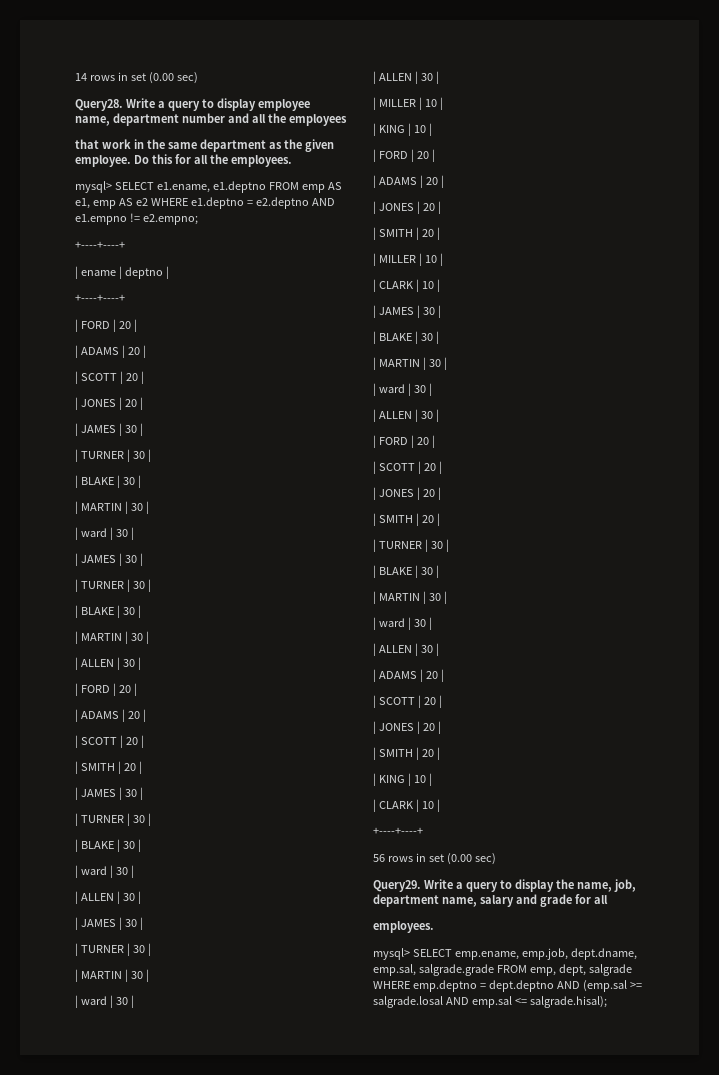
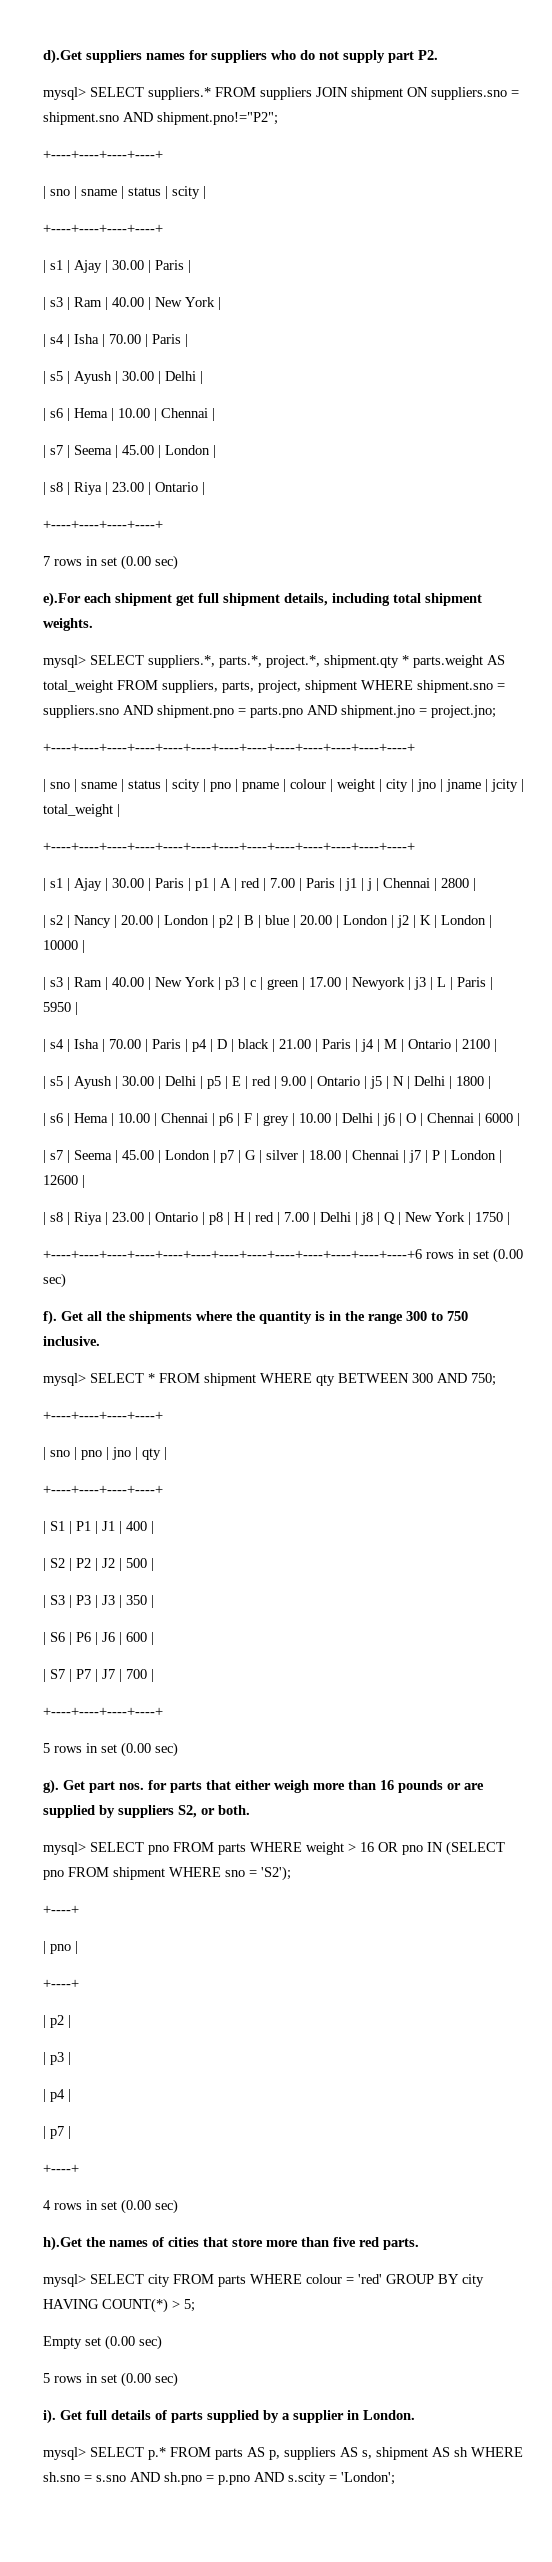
[75,72,198,84] [75,98,310,111] [75,113,347,126] [75,139,334,152] [75,154,292,167] [75,181,342,193] [75,197,335,209] [75,213,198,225] [75,241,125,249] [75,266,169,279] [75,294,125,302] [75,319,137,332] [75,345,146,358] [75,371,144,384] [75,397,143,410] [75,423,143,436] [75,449,151,462] [75,475,141,488] [75,501,149,514] [75,527,134,540] [75,553,143,566] [75,579,151,592] [75,605,141,618] [75,631,149,644] [75,657,141,670] [75,683,137,696] [75,709,146,722] [75,735,144,748] [75,761,142,774] [75,787,143,800] [75,813,151,826] [75,839,141,852] [75,865,134,878] [75,891,141,904] [75,917,143,930] [75,943,151,956] [75,969,149,982] [75,995,134,1008] [373,71,439,84] [373,97,443,110] [373,123,432,136] [373,149,435,162] [373,175,444,188] [373,201,441,214] [373,227,440,240] [373,253,443,266] [373,279,440,292] [373,305,441,318] [373,331,439,344] [373,357,447,370] [373,383,432,396] [373,409,439,422] [373,435,435,448] [373,461,442,474] [373,487,441,500] [373,513,440,526] [373,539,449,552] [373,565,439,578] [373,591,447,604] [373,617,432,630] [373,643,439,656] [373,669,444,682] [373,695,442,708] [373,721,441,734] [373,747,440,760] [373,773,432,786] [373,799,440,812] [373,827,423,835] [373,853,496,865] [373,879,636,892] [373,894,608,907] [373,921,434,933] [373,948,637,960] [373,964,632,976] [373,980,642,992] [373,996,607,1008] 14 rows in set (0.00 sec) // Query28. Write a query to display employee name, department number and all the employees // that work in the same department as the given employee. Do this for all the employees. // mysql> SELECT e1.ename, e1.deptno FROM emp AS e1, emp AS e2 WHERE e1.deptno = e2.deptno AND e1.empno != e2.empno; // +----+----+ // | ename | deptno | // +----+----+ // | FORD | 20 | // | ADAMS | 20 | // | SCOTT | 20 | // | JONES | 20 | // | JAMES | 30 | // | TURNER | 30 | // | BLAKE | 30 | // | MARTIN | 30 | // | ward | 30 | // | JAMES | 30 | // | TURNER | 30 | // | BLAKE | 30 | // | MARTIN | 30 | // | ALLEN | 30 | // | FORD | 20 | // | ADAMS | 20 | // | SCOTT | 20 | // | SMITH | 20 | // | JAMES | 30 | // | TURNER | 30 | // | BLAKE | 30 | // | ward | 30 | // | ALLEN | 30 | // | JAMES | 30 | // | TURNER | 30 | // | MARTIN | 30 | // | ward | 30 | // | ALLEN | 30 | // | MILLER | 10 | // | KING | 10 | // | FORD | 20 | // | ADAMS | 20 | // | JONES | 20 | // | SMITH | 20 | // | MILLER | 10 | // | CLARK | 10 | // | JAMES | 30 | // | BLAKE | 30 | // | MARTIN | 30 | // | ward | 30 | // | ALLEN | 30 | // | FORD | 20 | // | SCOTT | 20 | // | JONES | 20 | // | SMITH | 20 | // | TURNER | 30 | // | BLAKE | 30 | // | MARTIN | 30 | // | ward | 30 | // | ALLEN | 30 | // | ADAMS | 20 | // | SCOTT | 20 | // | JONES | 20 | // | SMITH | 20 | // | KING | 10 | // | CLARK | 10 | // +----+----+ // 56 rows in set (0.00 sec) // Query29. Write a query to display the name, job, department name, salary and grade for all // employees. // mysql> SELECT emp.ename, emp.job, dept.dname, emp.sal, salgrade.grade FROM emp, dept, salgrade WHERE emp.deptno = dept.deptno AND (emp.sal >= salgrade.losal AND emp.sal <= salgrade.hisal); -> [43,49,438,64] [43,87,519,100] [43,112,278,125] [43,150,163,159] [43,186,206,199] [43,224,163,233] [43,260,191,273] [43,297,221,310] [43,334,188,347] [43,371,203,384] [43,408,215,421] [43,445,216,458] [43,482,205,495] [43,520,163,529] [43,555,178,570] [43,592,482,607] [43,618,93,631] [43,655,505,668] [43,680,505,693] [43,705,496,718] [43,743,415,752] [43,779,524,792] [43,804,120,817] [43,842,415,851] [43,878,476,891] [43,915,492,928] [43,940,85,953] [43,977,493,990] [43,1002,78,1015] [43,1039,497,1052] [43,1076,491,1089] [43,1113,520,1126] [43,1150,502,1163] [43,1175,85,1188] [43,1212,510,1225] [43,1248,523,1263] [43,1273,66,1288] [43,1310,468,1325] [43,1336,100,1346] [43,1373,496,1386] [43,1411,163,1420] [43,1447,167,1460] [43,1485,163,1494] [43,1521,154,1534] [43,1558,154,1571] [43,1595,154,1608] [43,1632,154,1645] [43,1669,154,1682] [43,1707,163,1716] [43,1742,178,1757] [43,1779,484,1794] [43,1805,250,1818] [43,1841,505,1856] [43,1866,291,1881] [43,1905,79,1914] [43,1941,78,1954] [43,1979,79,1988] [43,2015,71,2028] [43,2052,71,2065] [43,2089,71,2102] [43,2126,71,2139] [43,2164,79,2173] [43,2199,178,2214] [43,2236,419,2251] [43,2274,484,2287] [43,2298,195,2313] [43,2335,162,2350] [43,2372,178,2387] [43,2409,415,2424] [43,2447,523,2460] [43,2472,395,2485] d).Get suppliers names for suppliers who do not supply part P2. // mysql> SELECT suppliers.* FROM suppliers JOIN shipment ON suppliers.sno = shipment.sno AND shipment.pno!="P2"; // +----+----+----+----+ // | sno | sname | status | scity | // +----+----+----+----+ // | s1 | Ajay | 30.00 | Paris | // | s3 | Ram | 40.00 | New York | // | s4 | Isha | 70.00 | Paris | // | s5 | Ayush | 30.00 | Delhi | // | s6 | Hema | 10.00 | Chennai | // | s7 | Seema | 45.00 | London | // | s8 | Riya | 23.00 | Ontario | // +----+----+----+----+ // 7 rows in set (0.00 sec) // e).For each shipment get full shipment details, including total shipment weights. // mysql> SELECT suppliers.*, parts.*, project.*, shipment.qty * parts.weight AS total_weight FROM suppliers, parts, project, shipment WHERE shipment.sno = suppliers.sno AND shipment.pno = parts.pno AND shipment.jno = project.jno; // +----+----+----+----+----+----+----+----+----+----+----+----+----+ // | sno | sname | status | scity | pno | pname | colour | weight | city | jno | jname | jcity | total_weight | // +----+----+----+----+----+----+----+----+----+----+----+----+----+ // | s1 | Ajay | 30.00 | Paris | p1 | A | red | 7.00 | Paris | j1 | j | Chennai | 2800 | // | s2 | Nancy | 20.00 | London | p2 | B | blue | 20.00 | London | j2 | K | London | 10000 | // | s3 | Ram | 40.00 | New York | p3 | c | green | 17.00 | Newyork | j3 | L | Paris | 5950 | // | s4 | Isha | 70.00 | Paris | p4 | D | black | 21.00 | Paris | j4 | M | Ontario | 2100 | // | s5 | Ayush | 30.00 | Delhi | p5 | E | red | 9.00 | Ontario | j5 | N | Delhi | 1800 | // | s6 | Hema | 10.00 | Chennai | p6 | F | grey | 10.00 | Delhi | j6 | O | Chennai | 6000 | // | s7 | Seema | 45.00 | London | p7 | G | silver | 18.00 | Chennai | j7 | P | London | 12600 | // | s8 | Riya | 23.00 | Ontario | p8 | H | red | 7.00 | Delhi | j8 | Q | New York | 1750 | // +----+----+----+----+----+----+----+----+----+----+----+----+----+6 rows in set (0.00 sec) // f). Get all the shipments where the quantity is in the range 300 to 750 inclusive. // mysql> SELECT * FROM shipment WHERE qty BETWEEN 300 AND 750; // +----+----+----+----+ // | sno | pno | jno | qty | // +----+----+----+----+ // | S1 | P1 | J1 | 400 | // | S2 | P2 | J2 | 500 | // | S3 | P3 | J3 | 350 | // | S6 | P6 | J6 | 600 | // | S7 | P7 | J7 | 700 | // +----+----+----+----+ // 5 rows in set (0.00 sec) // g). Get part nos. for parts that either weigh more than 16 pounds or are supplied by suppliers S2, or both. // mysql> SELECT pno FROM parts WHERE weight > 16 OR pno IN (SELECT pno FROM shipment WHERE sno = 'S2'); // +----+ // | pno | // +----+ // | p2 | // | p3 | // | p4 | // | p7 | // +----+ // 4 rows in set (0.00 sec) // h).Get the names of cities that store more than five red parts. // mysql> SELECT city FROM parts WHERE colour = 'red' GROUP BY city HAVING COUNT(*) > 5; // Empty set (0.00 sec) // 5 rows in set (0.00 sec) // i). Get full details of parts supplied by a supplier in London. // mysql> SELECT p.* FROM parts AS p, suppliers AS s, shipment AS sh WHERE sh.sno = s.sno AND sh.pno = p.pno AND s.scity = 'London';

